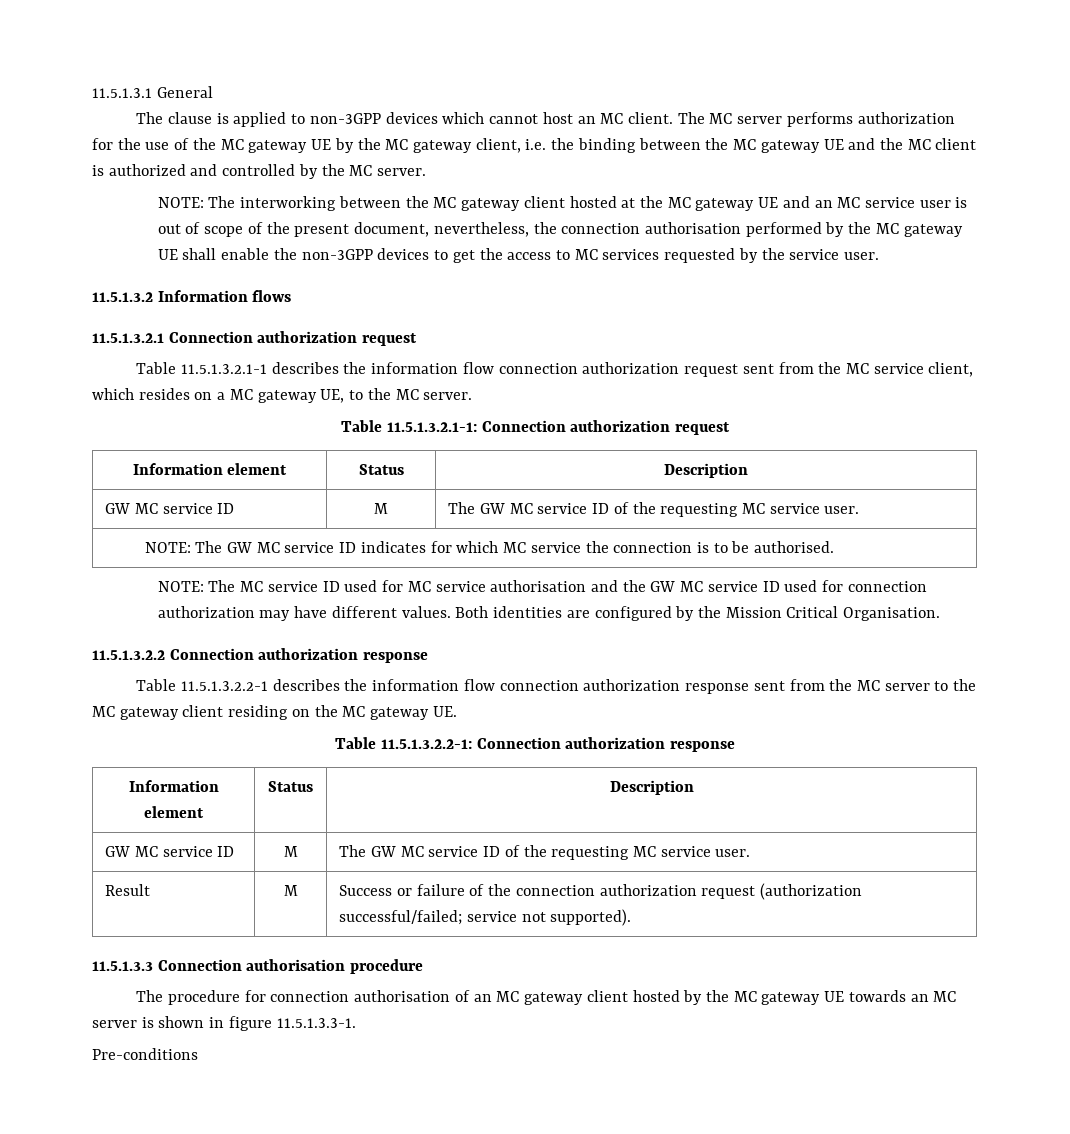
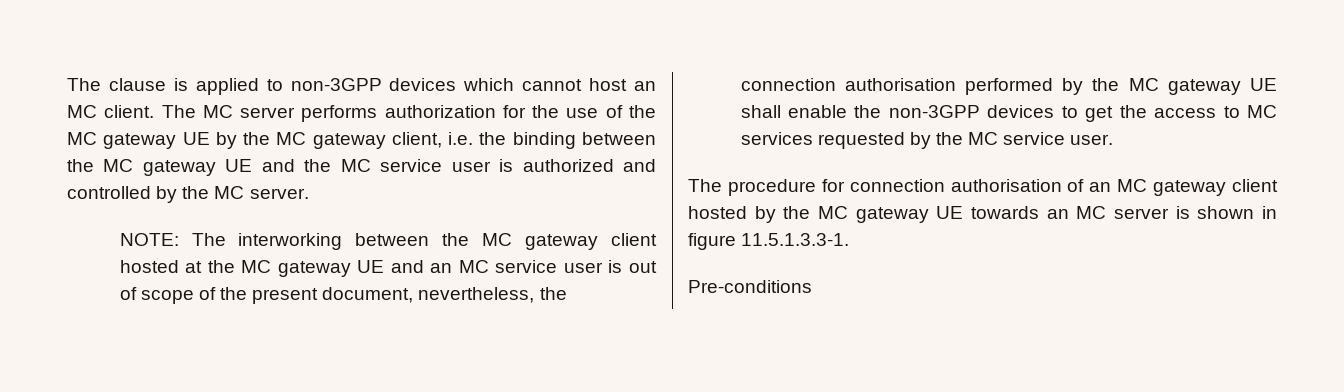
[92,86,213,98] 11.5.1.3.1 General // -> (67, 84) none
[935,138,977,150] client -> [380,159,491,172] service user
[789,249,880,260] [92,290,292,302] [92,331,418,346] [136,362,974,377] [92,388,473,403] [341,420,730,435] [132,463,288,475] [358,464,404,475] [664,463,748,478] [105,503,235,514] [374,503,388,514] [448,502,860,517] [144,541,835,553] [157,580,927,592] [157,606,941,621] [92,648,429,663] [136,679,977,694] [92,705,457,720] [335,737,735,752] [128,780,219,792] [144,806,204,818] [268,781,313,792] [609,780,694,795] [105,846,235,857] [283,846,298,857] [339,845,751,860] [105,884,151,896] [283,885,298,896] [339,883,862,900] [339,909,632,926] [92,959,424,974] service user. // 11.5.1.3.2 Information flows // 11.5.1.3.2.1 Connection authorization request // Table 11.5.1.3.2.1-1 describes the information flow connection authorization request sent from the MC service client, which resides on a MC gateway UE, to the MC server. // Table 11.5.1.3.2.1-1: Connection authorization request // Information element | Status | Description // GW MC service ID | M | The GW MC service ID of the requesting MC service user. // NOTE: The GW MC service ID indicates for which MC service the connection is to be authorised. // NOTE: The MC service ID used for MC service authorisation and the GW MC service ID used for connection authorization may have different values. Both identities are configured by the Mission Critical Organisation. // 11.5.1.3.2.2 Connection authorization response // Table 11.5.1.3.2.2-1 describes the information flow connection authorization response sent from the MC server to the MC gateway client residing on the MC gateway UE. // Table 11.5.1.3.2.2-1: Connection authorization response // Information element | Status | Description // GW MC service ID | M | The GW MC service ID of the requesting MC service user. // Result | M | Success or failure of the connection authorization request (authorization successful/failed; service not supported). // 11.5.1.3.3 Connection authorisation procedure -> [968,132,1114,145] MC service user.

